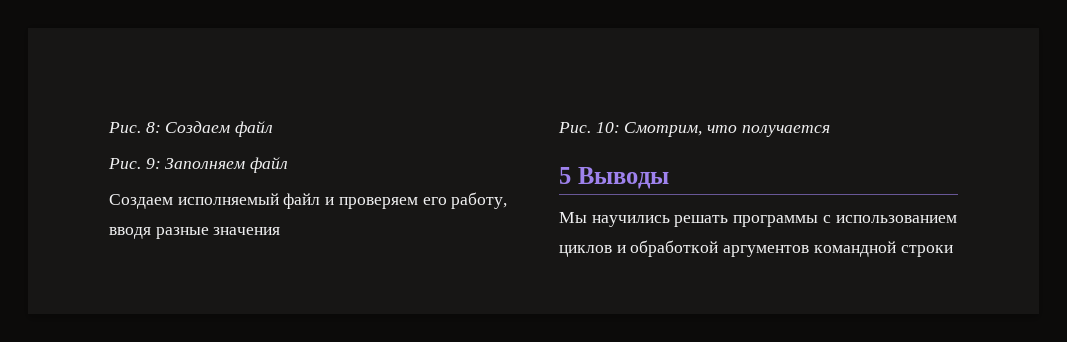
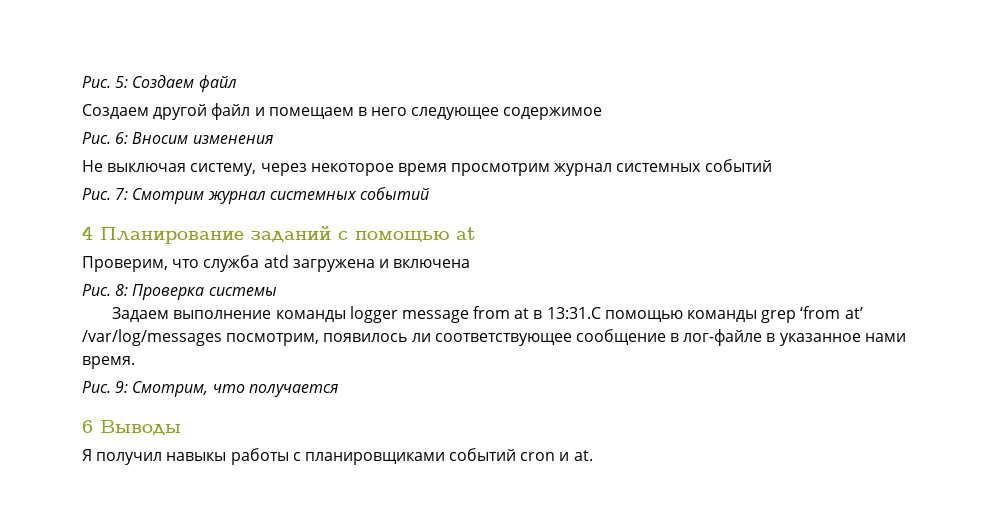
[108,122,161,133] Рис. 8: -> [82,76,129,88] Рис. 5:
[108,157,289,173] [109,192,508,209] [109,227,281,239] [558,122,620,133] Рис. 9: Заполняем файл // Создаем исполняемый файл и проверяем его работу, вводя разные значения // Рис. 10: -> [82,103,603,120] [82,132,273,144] [82,159,772,176] [82,187,429,204] [82,225,476,244] [82,255,471,272] [82,284,277,300] [112,306,863,323] [82,329,906,346] [82,356,135,369] [82,381,129,393] Создаем другой файл и помещаем в него следующее содержимое // Рис. 6: Вносим изменения // Не выключая систему, через некоторое время просмотрим журнал системных событий // Рис. 7: Смотрим журнал системных событий // 4 Планирование заданий с помощью at // Проверим, что служба atd загружена и включена // Рис. 8: Проверка системы // Задаем выполнение команды logger message from at в 13:31.С помощью команды grep ‘from at’ /var/log/messages посмотрим, появилось ли соответствующее сообщение в лог-файле в указанное нами время. // Рис. 9:
[559,167,571,184] 5 -> [82,420,93,433] 6
[559,212,957,227] [559,240,953,257] Мы научились решать программы с использованием циклов и обработкой аргументов командной строки -> [82,448,593,465] Я получил навыкы работы с планировщиками событий cron и at.

